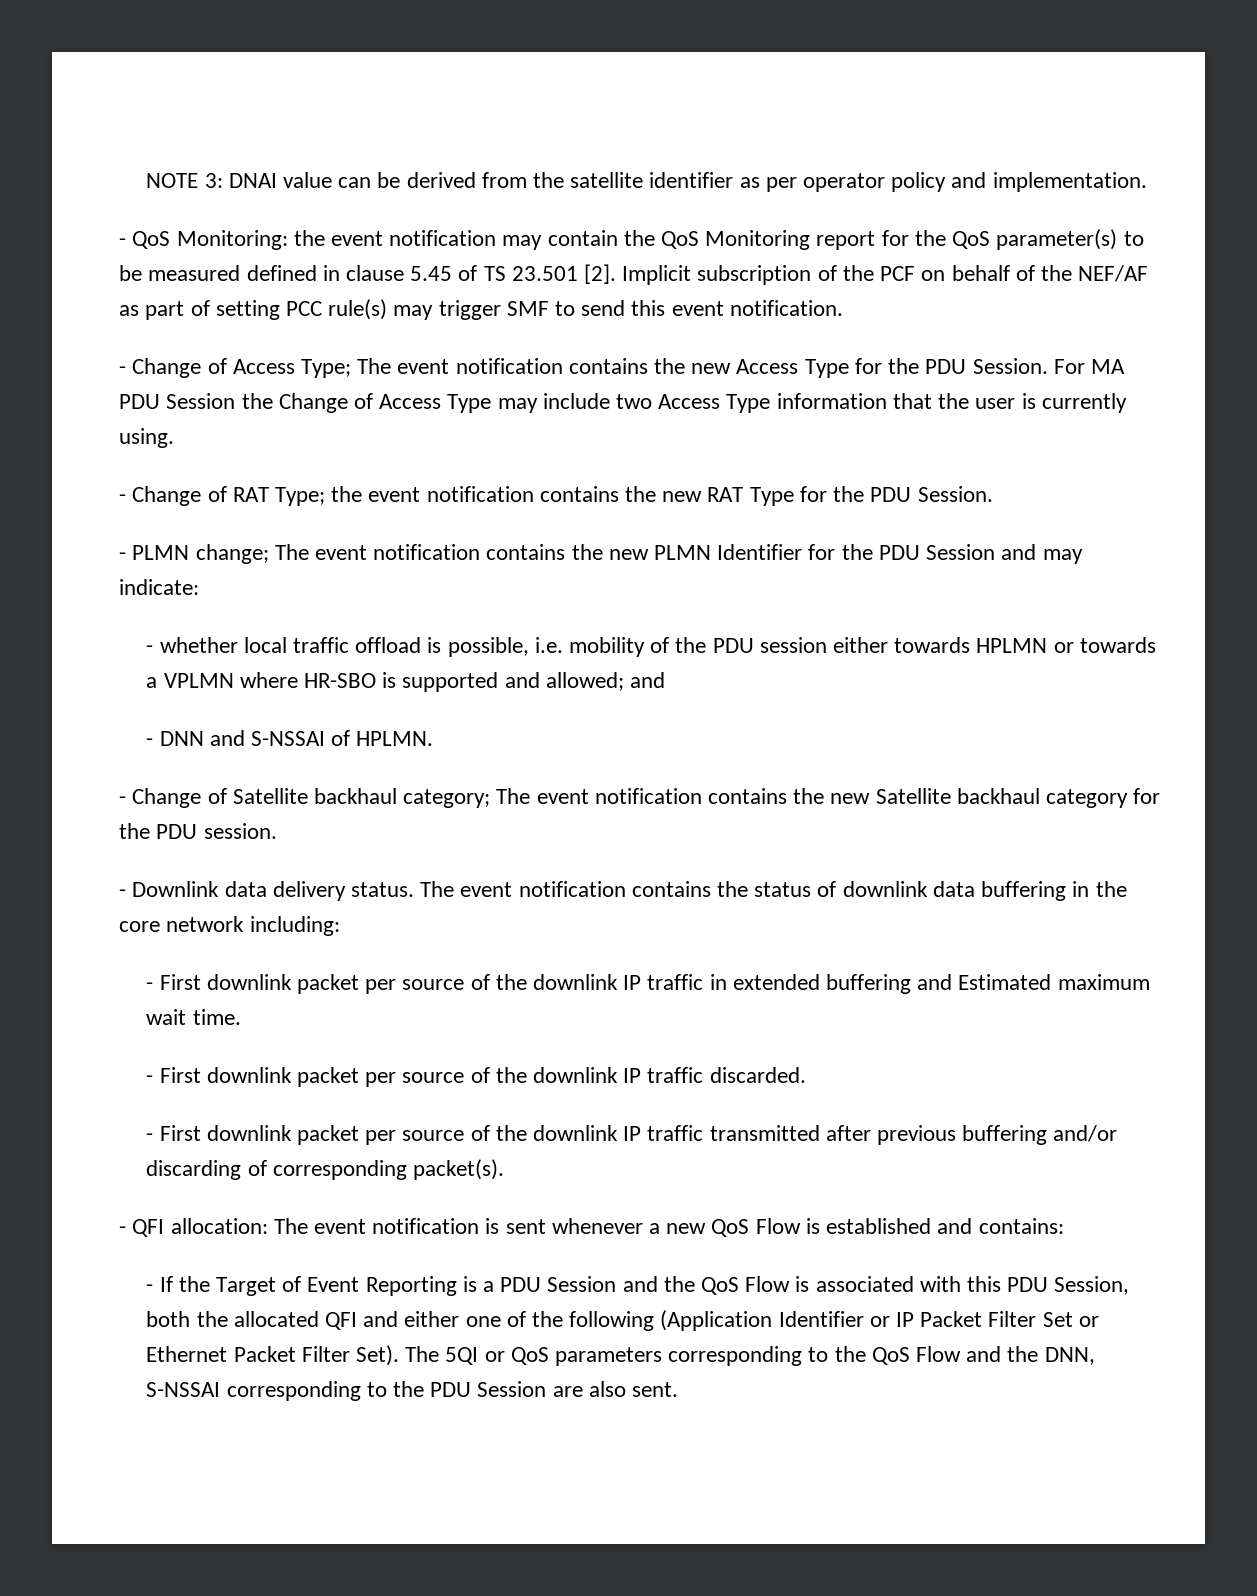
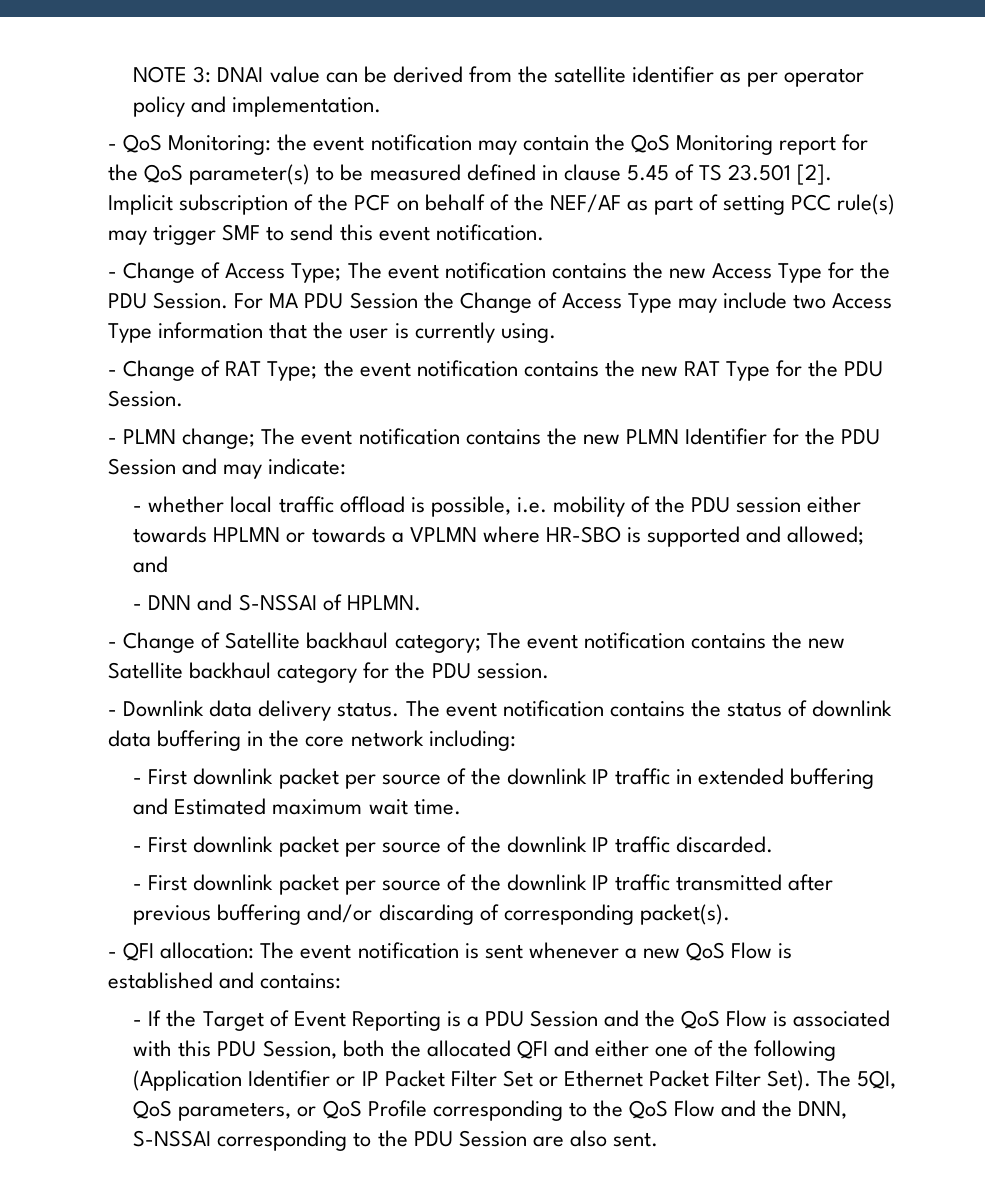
[445,1347,479,1365] 5QI -> [857,1070,897,1089] [133,1100,292,1121] 5QI, QoS parameters,
[554,1347,662,1366] parameters -> [367,1100,427,1117] Profile

